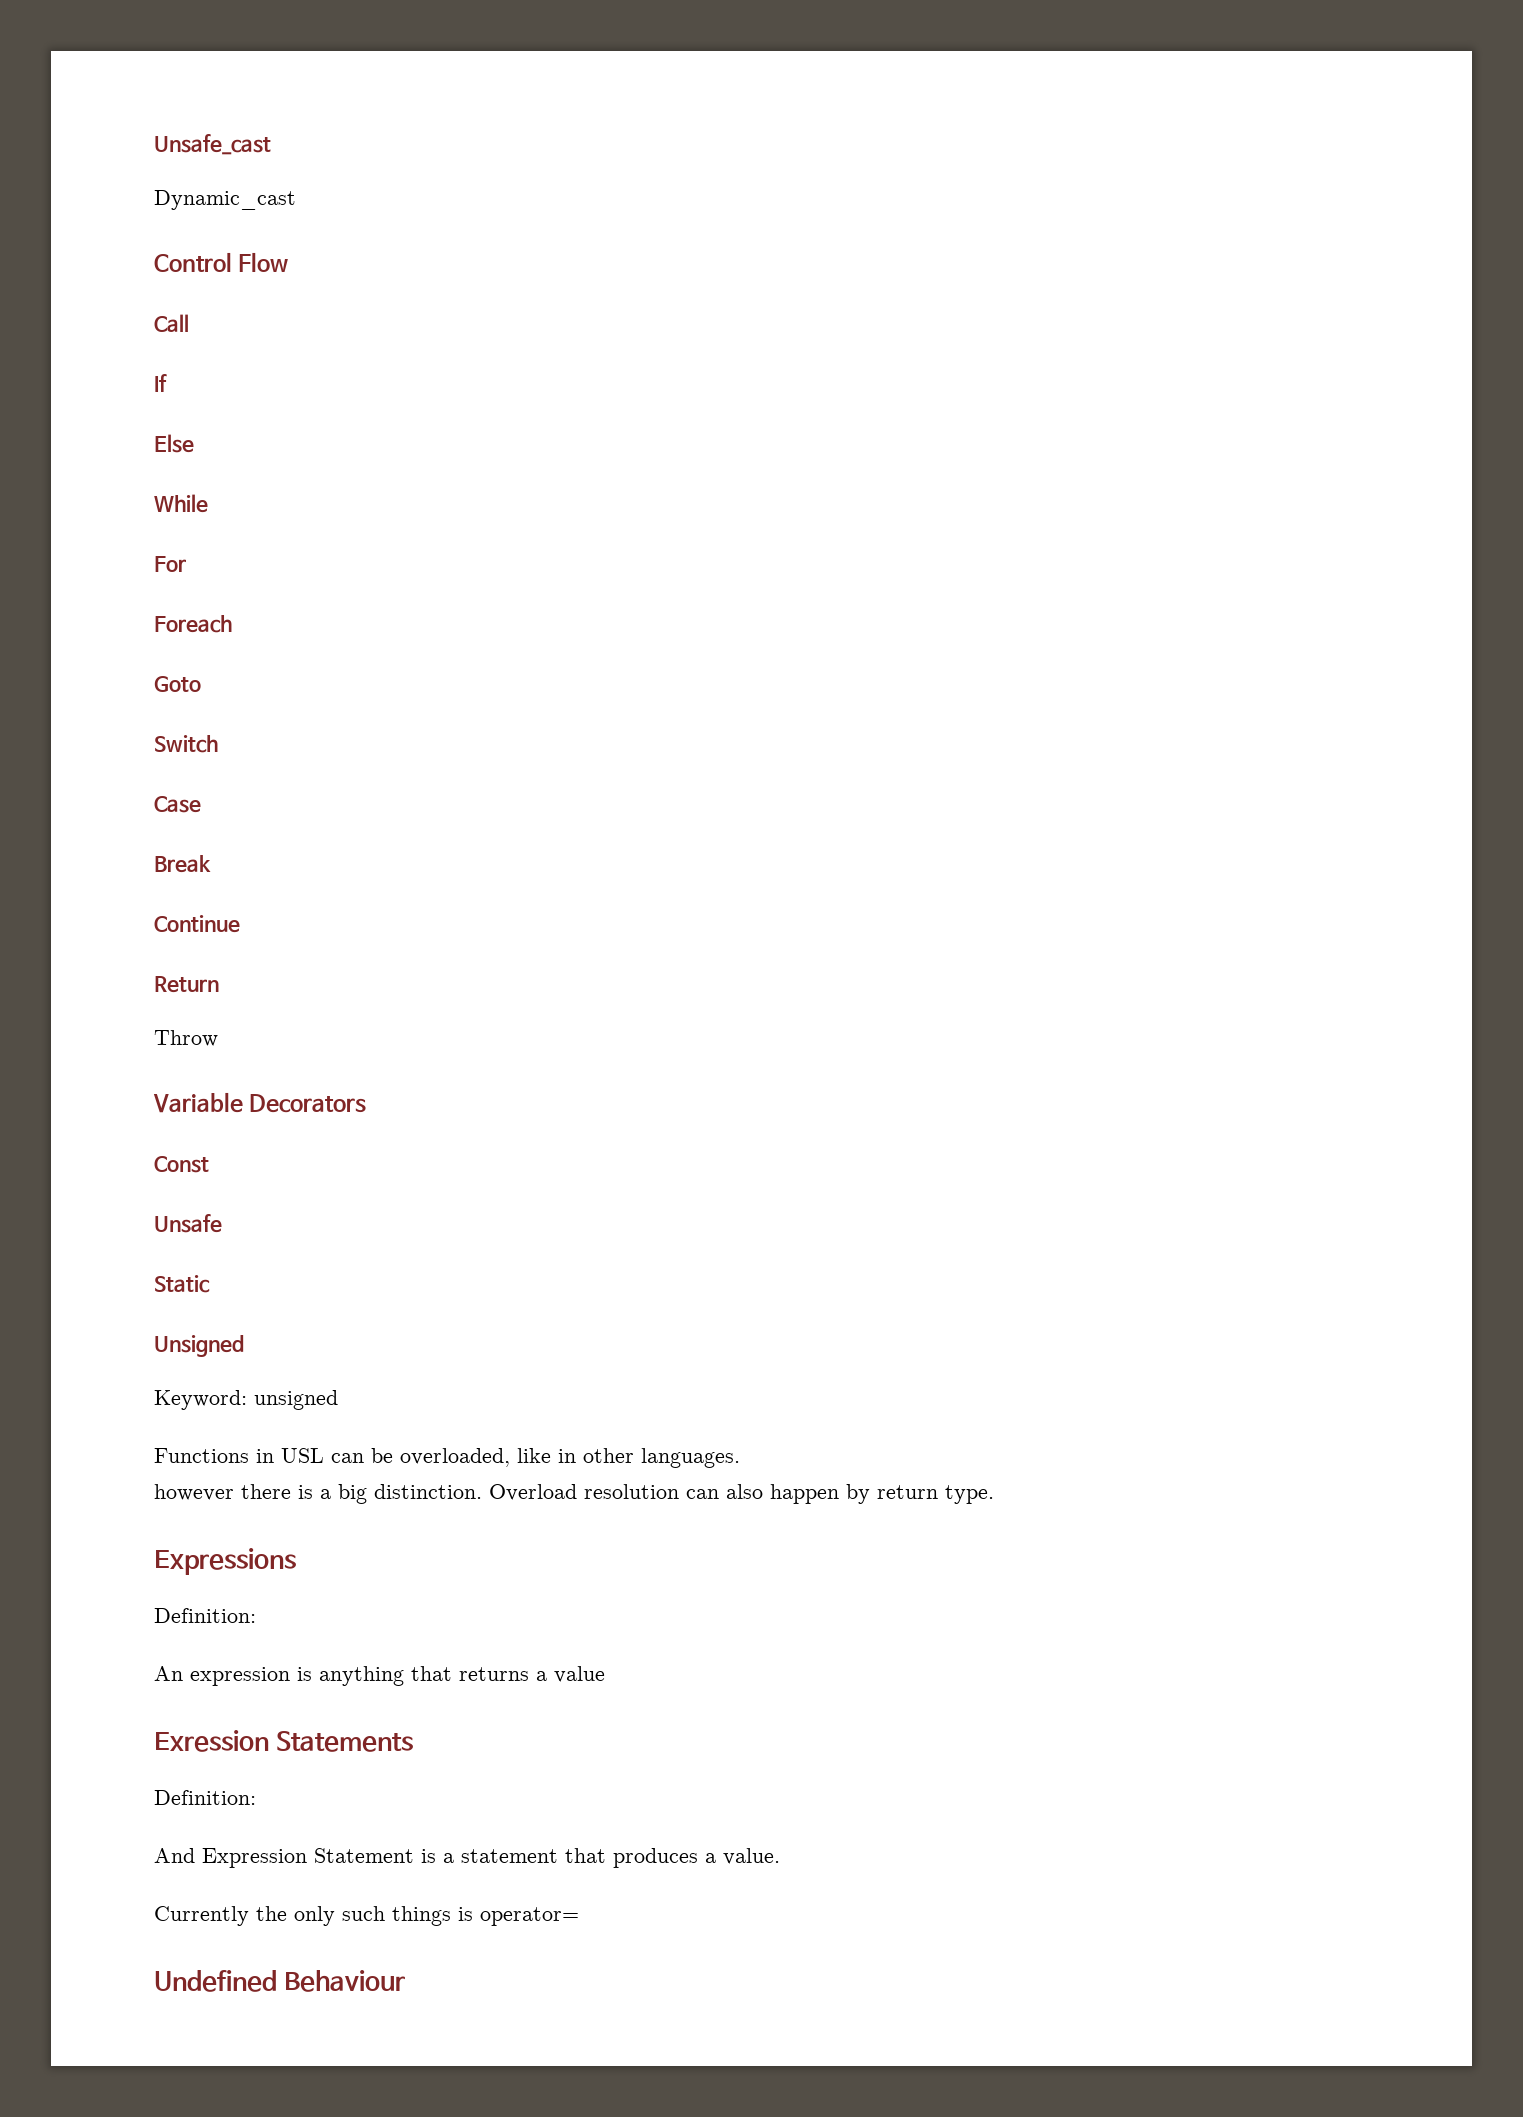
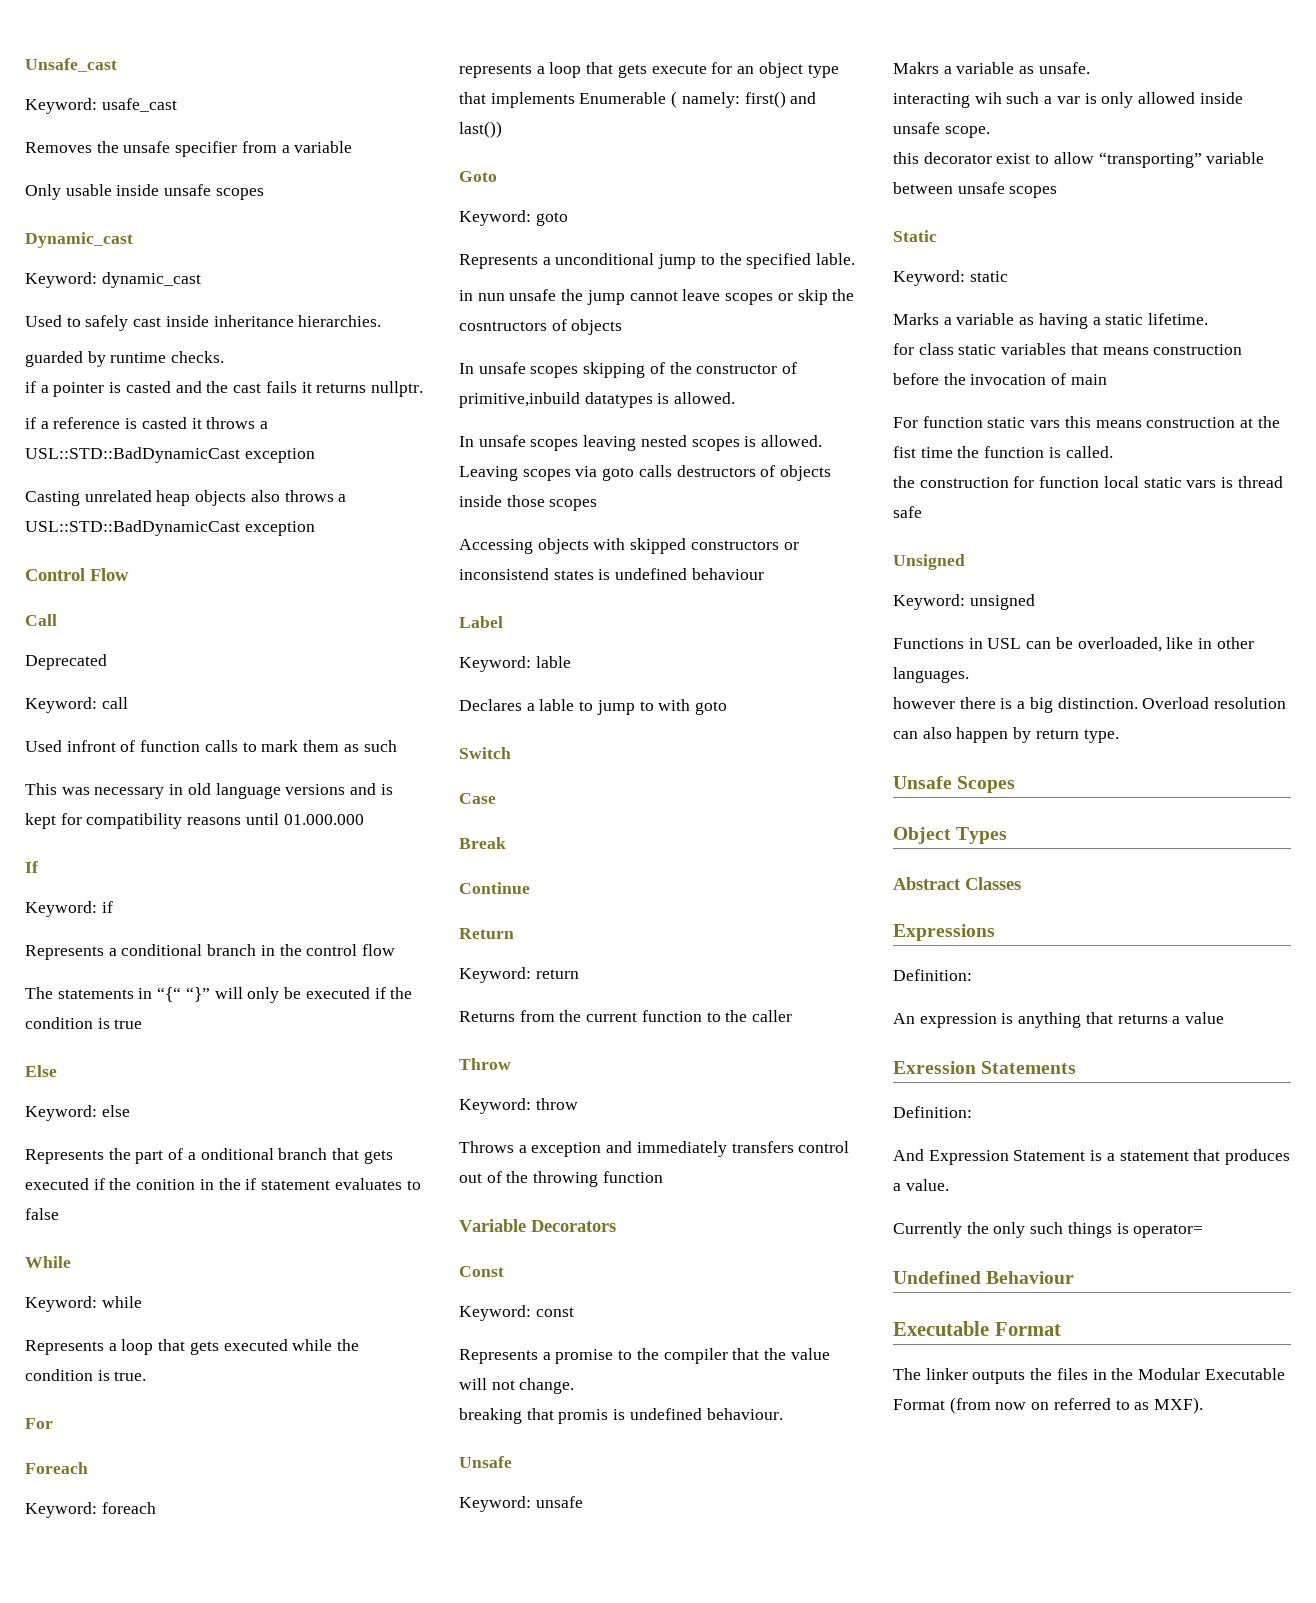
[154,190,296,210] [154,252,289,272] [154,314,189,332] [154,374,167,392] [154,434,194,453] [154,494,208,513] [154,556,186,572] [154,615,232,633] [154,676,201,692] Dynamic_cast // Control Flow // Call // If // Else // While // For // Foreach // Goto -> [25,98,177,114] [25,141,353,157] [25,184,264,200] [25,232,133,248] [25,272,201,288] [25,315,382,331] [25,351,225,367] [25,381,423,397] [25,417,269,429] [25,447,315,463] [25,490,347,506] [25,520,315,536] [25,568,129,581] [25,614,57,626] [25,654,107,670] [25,697,128,713] [25,740,397,752] [25,783,393,799] [25,813,364,829] [25,861,38,873] [25,901,113,917] [25,944,396,960] [25,987,413,1003] [25,1017,143,1029] [25,1065,57,1077] [25,1105,130,1121] [25,1148,393,1164] [25,1178,421,1190] [25,1208,59,1220] [25,1256,71,1268] [25,1296,142,1312] [25,1339,360,1355] [25,1369,147,1381] [25,1418,53,1429] [25,1462,88,1474] [25,1502,156,1518] [459,62,839,78] [459,91,817,108] [459,121,502,138] [459,171,497,182] [459,210,568,226] [459,253,856,269] [459,289,855,305] [459,319,623,335] [459,362,798,378] [459,392,736,408] [459,435,823,451] [459,465,832,481] [459,495,598,511] [459,538,799,554] [459,568,764,580] [459,616,503,628] [459,656,571,672] [459,699,728,715] Keyword: usafe_cast // Removes the unsafe specifier from a variable // Only usable inside unsafe scopes // Dynamic_cast // Keyword: dynamic_cast // Used to safely cast inside inheritance hierarchies. // guarded by runtime checks. // if a pointer is casted and the cast fails it returns nullptr. // if a reference is casted it throws a USL::STD::BadDynamicCast exception // Casting unrelated heap objects also throws a USL::STD::BadDynamicCast exception // Control Flow // Call // Deprecated // Keyword: call // Used infront of function calls to mark them as such // This was necessary in old language versions and is kept for compatibility reasons until 01.000.000 // If // Keyword: if // Represents a conditional branch in the control flow // The statements in “{“ “}” will only be executed if the condition is true // Else // Keyword: else // Represents the part of a onditional branch that gets executed if the conition in the if statement evaluates to false // While // Keyword: while // Represents a loop that gets executed while the condition is true. // For // Foreach // Keyword: foreach // represents a loop that gets execute for an object type that implements Enumerable ( namely: first() and last()) // Goto // Keyword: goto // Represents a unconditional jump to the specified lable. // in nun unsafe the jump cannot leave scopes or skip the cosntructors of objects // In unsafe scopes skipping of the constructor of primitive,inbuild datatypes is allowed. // In unsafe scopes leaving nested scopes is allowed. Leaving scopes via goto calls destructors of objects inside those scopes // Accessing objects with skipped constructors or inconsistend states is undefined behaviour // Label // Keyword: lable // Declares a lable to jump to with goto
[154,1030,218,1047] [153,1092,367,1113] [154,1156,209,1173] [154,1214,222,1233] [154,1275,210,1293] Throw // Variable Decorators // Const // Unsafe // Static -> [459,967,579,983] [459,1010,793,1022] [459,1058,511,1070] [459,1098,578,1114] [459,1141,850,1157] [459,1171,663,1187] [459,1219,616,1232] [459,1266,504,1277] [459,1305,574,1321] [459,1348,830,1364] [459,1378,575,1394] [459,1408,783,1424] [459,1456,512,1468] [459,1496,583,1512] [893,62,1090,74] [893,92,1243,108] [893,122,990,138] [893,152,1265,168] [893,182,1058,198] [893,230,937,242] [893,270,1008,286] [893,313,1209,329] [893,343,1243,355] [893,373,1107,385] [893,416,1280,428] [893,446,1113,458] [893,476,1283,488] [893,506,922,518] Keyword: return // Returns from the current function to the caller // Throw // Keyword: throw // Throws a exception and immediately transfers control out of the throwing function // Variable Decorators // Const // Keyword: const // Represents a promise to the compiler that the value will not change. // breaking that promis is undefined behaviour. // Unsafe // Keyword: unsafe // Makrs a variable as unsafe. // interacting wih such a var is only allowed inside unsafe scope. // this decorator exist to allow “transporting” variable between unsafe scopes // Static // Keyword: static // Marks a variable as having a static lifetime. // for class static variables that means construction before the invocation of main // For function static vars this means construction at the fist time the function is called. // the construction for function local static vars is thread safe
(994, 1494) none -> [893,776,1016,793] [893,827,1008,844] [893,877,1021,890] // Unsafe Scopes // Object Types // Abstract Classes
(406, 1981) none -> [893,1321,1061,1336] [893,1368,1285,1384] [893,1397,1204,1414] // Executable Format // The linker outputs the files in the Modular Executable Format (from now on referred to as MXF).

